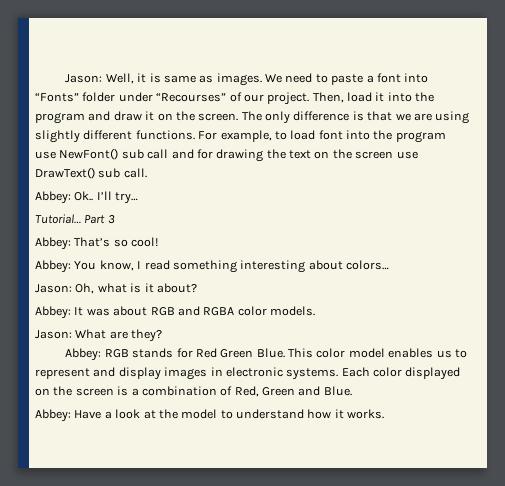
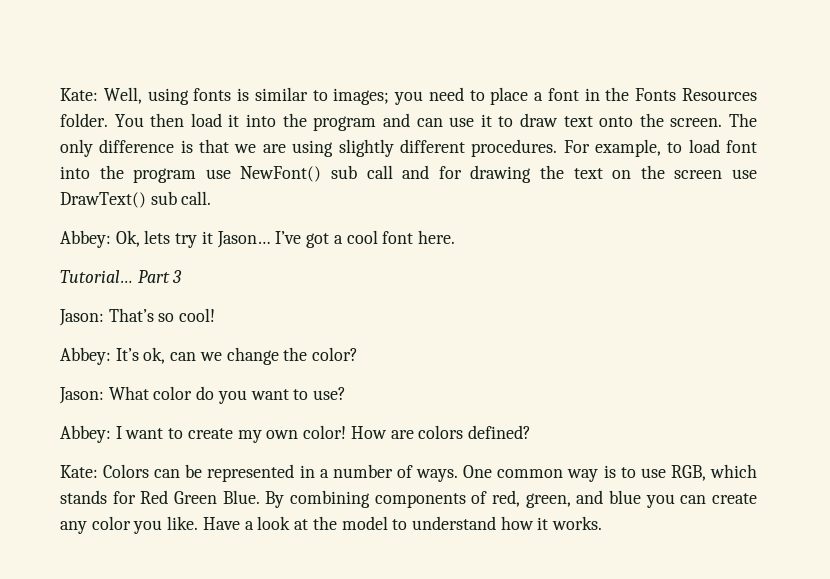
[65,73,283,86] Jason: Well, it is same as images. We -> [60,87,424,105] Kate: Well, using fonts is similar to images; you
[331,74,364,85] paste -> [490,87,529,105] place
[404,73,429,83] [35,92,344,105] into “Fonts” folder under “Recourses” of our project. Then, -> [584,87,757,101] [60,113,185,127] in the Fonts Resources folder. You then
[113,111,173,121] draw it on -> [416,113,634,127] can use it to draw text onto
[135,130,195,140] functions. -> [471,139,558,157] procedures.
[74,191,139,204] Ok.. I’ll try… -> [115,230,455,248] Ok, lets try it Jason… I’ve got a cool font here.
[35,237,71,250] Abbey: -> [59,309,104,326] Jason:
[74,260,389,273] [35,283,197,294] [35,306,315,319] [35,329,163,342] [65,348,129,361] You know, I read something interesting about colors… // Jason: Oh, what is it about? // Abbey: It was about RGB and RGBA color models. // Jason: What are they? // Abbey: RGB -> [115,347,359,365] [59,386,347,404] [60,425,531,443] [60,464,758,482] It’s ok, can we change the color? // Jason: What color do you want to use? // Abbey: I want to create my own color! How are colors defined? // Kate: Colors can be represented in a number of ways. One common way is to use RGB, which
[288,348,467,358] [35,367,461,380] [35,386,352,397] [35,409,71,422] This color model enables us to represent and display images in electronic systems. Each color displayed on the screen is a combination of Red, Green and Blue. // Abbey: -> [265,490,757,508] [60,516,199,534] By combining components of red, green, and blue you can create any color you like.

